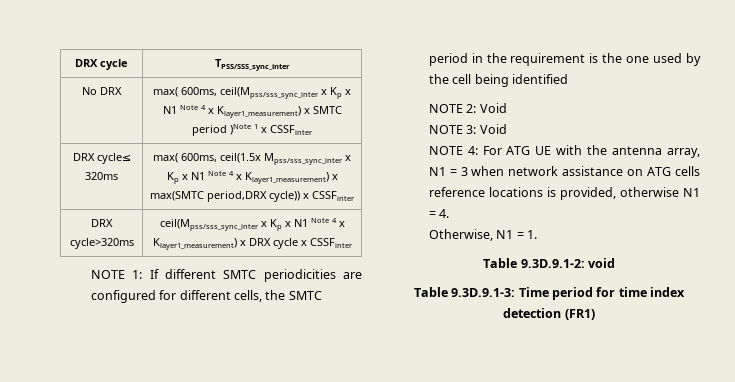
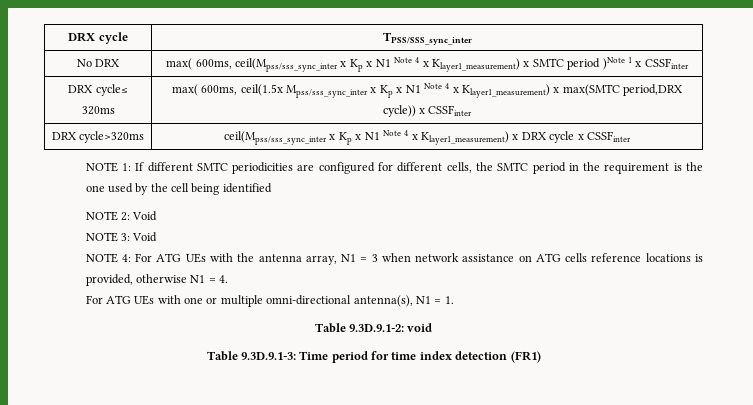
[535,146,552,155] UE -> [185,253,206,263] UEs
[428,229,493,241] Otherwise, -> [85,295,413,307] For ATG UEs with one or multiple omni-directional antenna(s),

